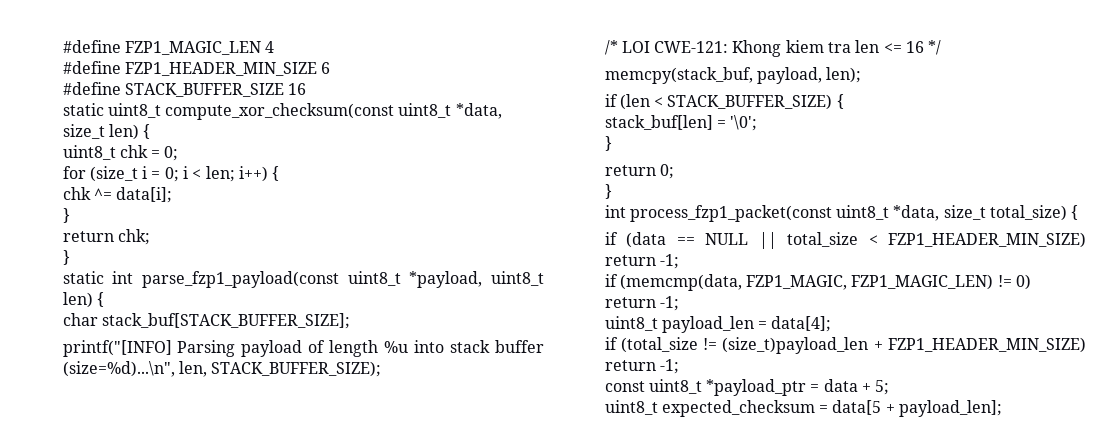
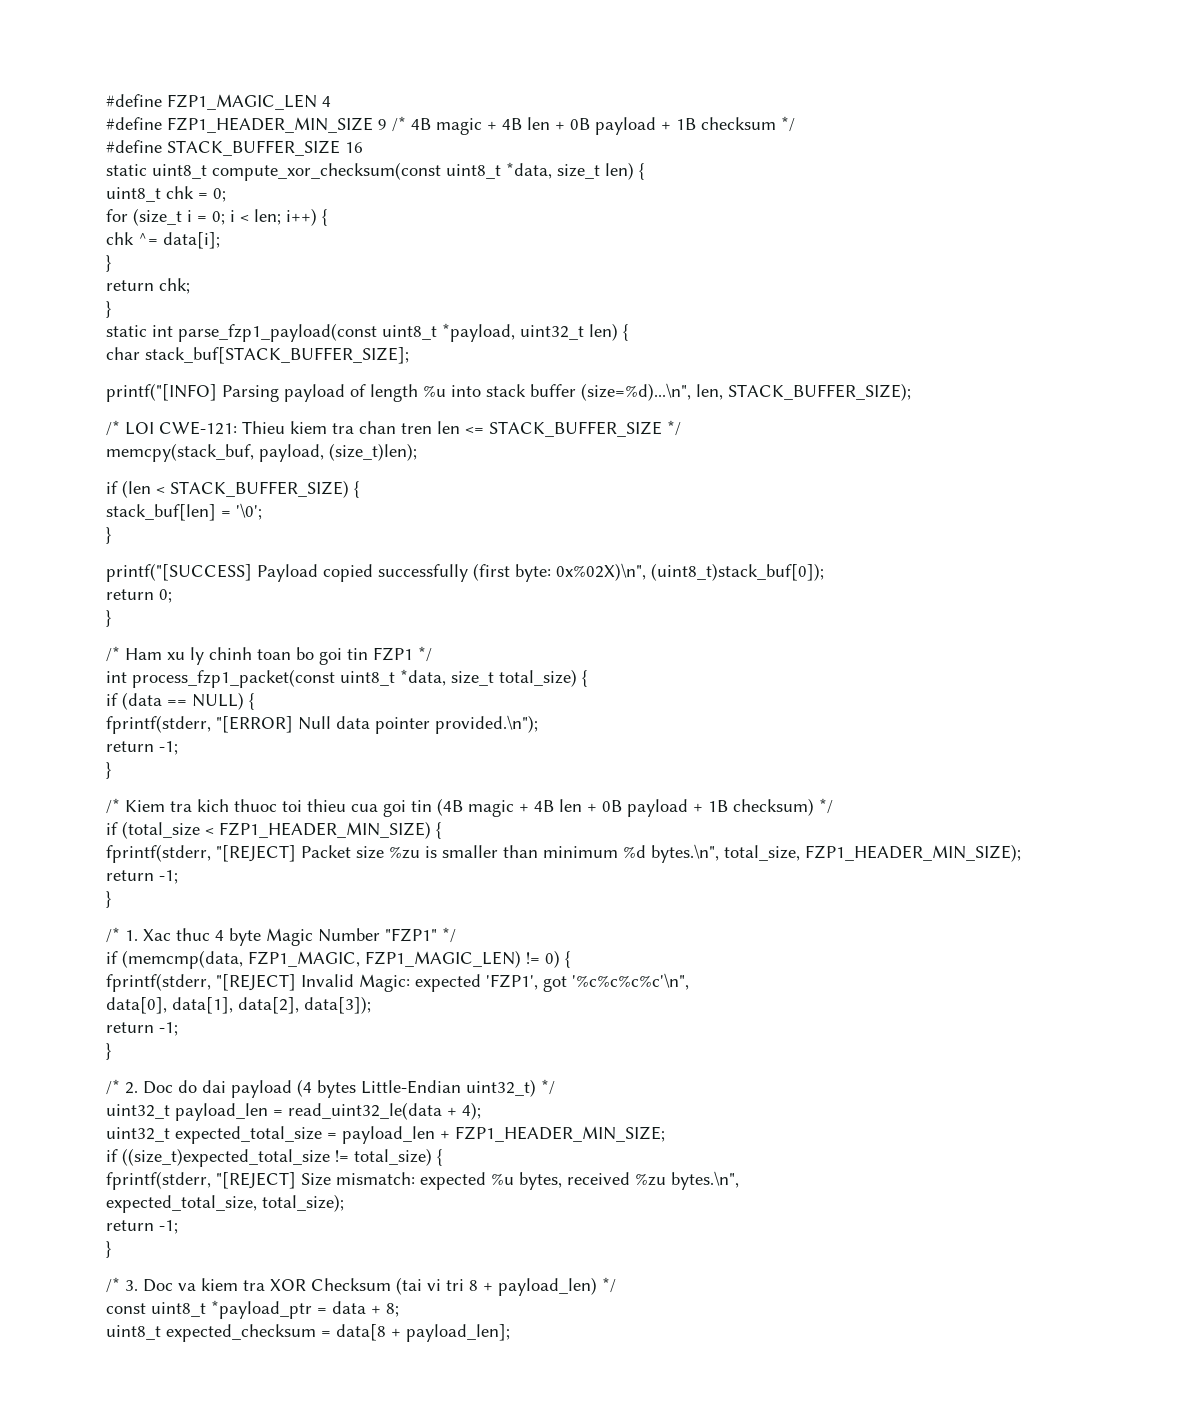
[321,62,331,74] 6 -> [378,116,796,135] 9 /* 4B magic + 4B len + 0B payload + 1B checksum */
[491,271,545,286] uint8_t -> [520,325,585,340] uint32_t
[732,40,852,57] Khong kiem tra -> [242,421,433,434] Thieu kiem tra chan tren
[906,41,925,53] 16 -> [489,421,663,437] STACK_BUFFER_SIZE
[826,67,862,83] len); -> [329,443,418,461] (size_t)len);
[604,164,674,179] [604,184,612,199] return 0; // } -> [106,563,825,582] [106,589,173,603] [106,610,112,627] [106,646,433,665] printf("[SUCCESS] Payload copied successfully (first byte: 0x%02X)\n", (uint8_t)stack_buf[0]); // return 0; // } // /* Ham xu ly chinh toan bo goi tin FZP1 */
[705,232,1086,249] [604,254,679,269] NULL || total_size < FZP1_HEADER_MIN_SIZE) return -1; -> [192,692,255,710] [106,715,539,734] [106,741,179,755] [106,762,112,779] [106,798,834,817] [106,821,442,839] [106,844,1022,863] [106,870,179,884] [106,891,112,908] [106,927,457,946] NULL) { // fprintf(stderr, "[ERROR] Null data pointer provided.\n"); // return -1; // } // /* Kiem tra kich thuoc toi thieu cua goi tin (4B magic + 4B len + 0B payload + 1B checksum) */ // if (total_size < FZP1_HEADER_MIN_SIZE) { // fprintf(stderr, "[REJECT] Packet size %zu is smaller than minimum %d bytes.\n", total_size, FZP1_HEADER_MIN_SIZE); // return -1; // } // /* 1. Xac thuc 4 byte Magic Number "FZP1" */
[604,296,679,311] [604,316,832,333] [604,337,1086,354] [604,359,679,374] return -1; // uint8_t payload_len = data[4]; // if (total_size != (size_t)payload_len + FZP1_HEADER_MIN_SIZE) return -1; -> [565,951,571,968] [106,973,690,992] [106,996,372,1014] [106,1022,179,1036] [106,1043,112,1060] [106,1079,556,1098] [106,1102,482,1121] [106,1126,666,1144] [106,1148,443,1167] [106,1171,740,1190] [106,1194,345,1213] [106,1220,179,1234] [106,1241,112,1258] [106,1277,617,1296] { // fprintf(stderr, "[REJECT] Invalid Magic: expected 'FZP1', got '%c%c%c%c'\n", // data[0], data[1], data[2], data[3]); // return -1; // } // /* 2. Doc do dai payload (4 bytes Little-Endian uint32_t) */ // uint32_t payload_len = read_uint32_le(data + 4); // uint32_t expected_total_size = payload_len + FZP1_HEADER_MIN_SIZE; // if ((size_t)expected_total_size != total_size) { // fprintf(stderr, "[REJECT] Size mismatch: expected %u bytes, received %zu bytes.\n", // expected_total_size, total_size); // return -1; // } // /* 3. Doc va kiem tra XOR Checksum (tai vi tri 8 + payload_len) */
[875,380,890,395] 5; -> [386,1303,400,1317] 8;
[832,400,882,415] data[5 -> [336,1324,387,1341] data[8

